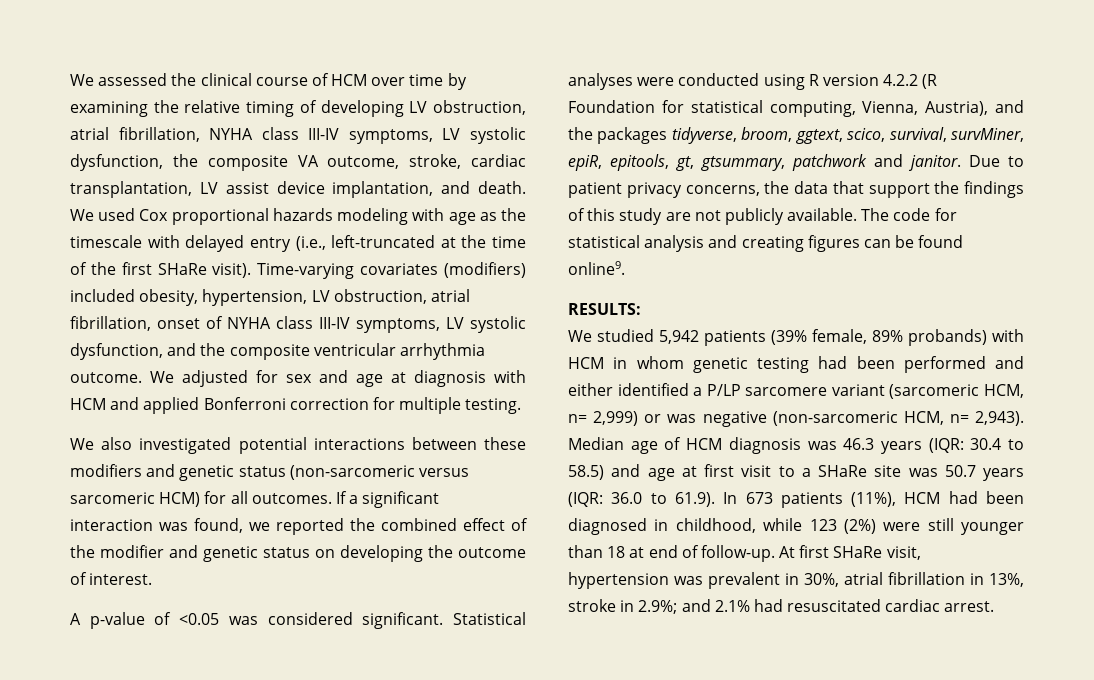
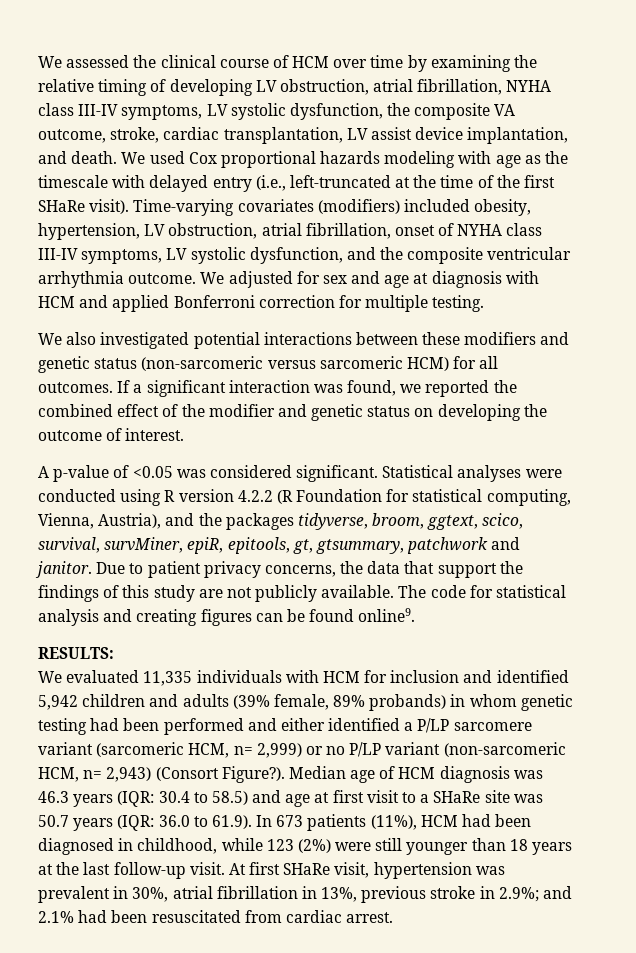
[597,329,766,346] studied 5,942 patients -> [66,670,569,686] [38,694,229,710] evaluated 11,335 individuals with HCM for inclusion and identified 5,942 children and adults
[992,329,1024,342] [568,357,604,369] with HCM -> (447, 702) none
[667,411,1024,427] was negative (non-sarcomeric HCM, n= 2,943). -> [326,742,566,757] [38,766,285,783] no P/LP variant (non-sarcomeric HCM, n= 2,943) (Consort Figure?).
[629,545,775,562] at end of follow-up. -> [532,842,573,855] [38,862,225,879] years at the last follow-up visit.
(1024, 580) none -> [361,886,427,903] previous
[787,599,882,612] resuscitated -> [111,910,282,923] been resuscitated from

